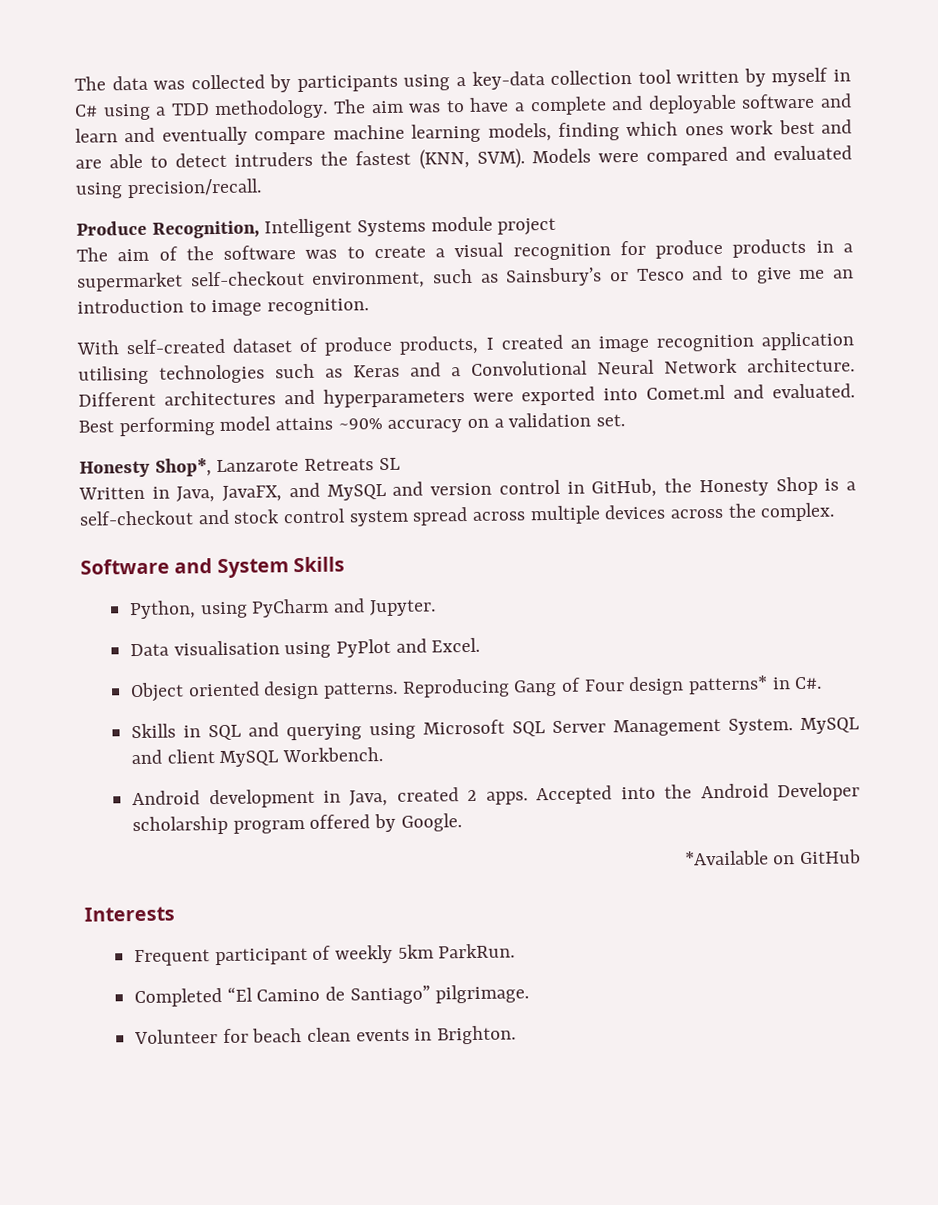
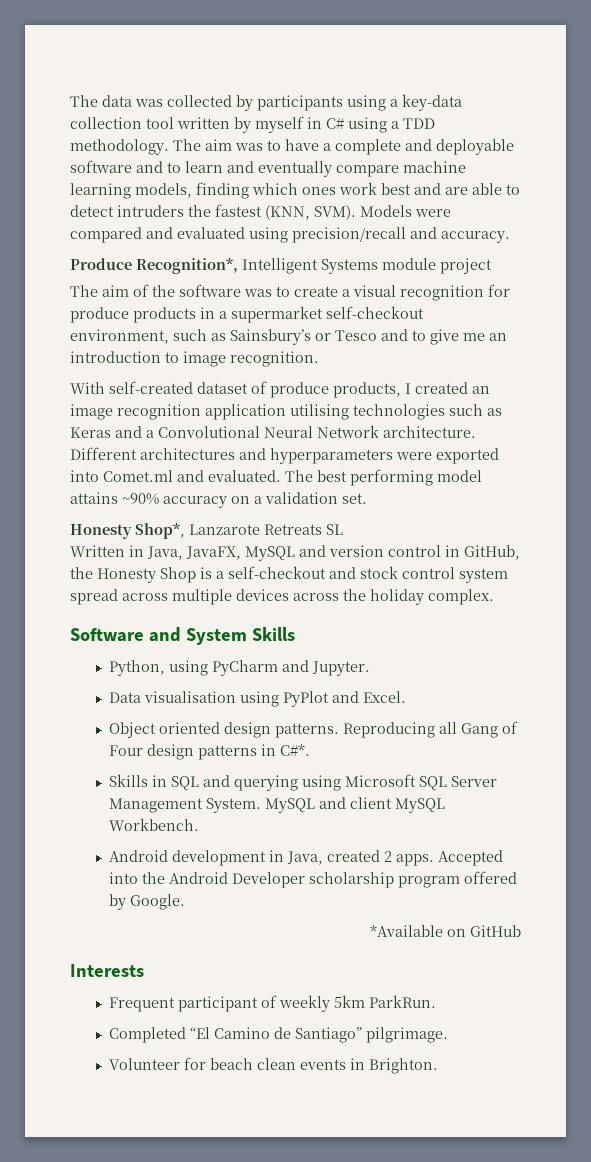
(853, 100) none -> [167,162,181,173] to
[126,178,262,199] precision/recall. -> [292,227,510,243] precision/recall and accuracy.
[151,220,260,239] Recognition, -> [136,257,238,274] Recognition*,
[78,420,114,433] Best -> [285,470,347,482] The best
[288,482,320,498] and -> (241, 553) none
(756, 510) none -> [370,589,424,605] holiday
(510, 688) none -> [439,722,458,734] all
[688,675,823,695] patterns* in C#. -> [198,744,311,760] patterns in C#*.

